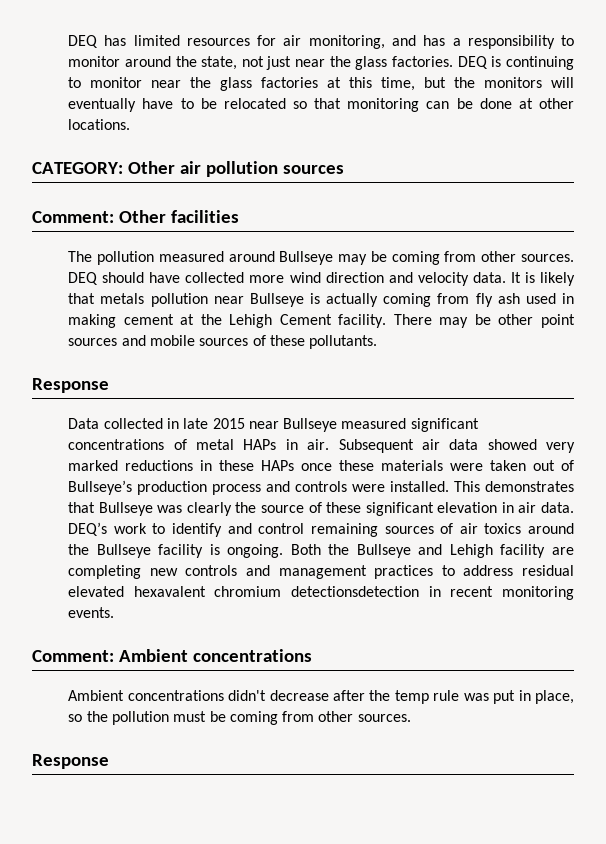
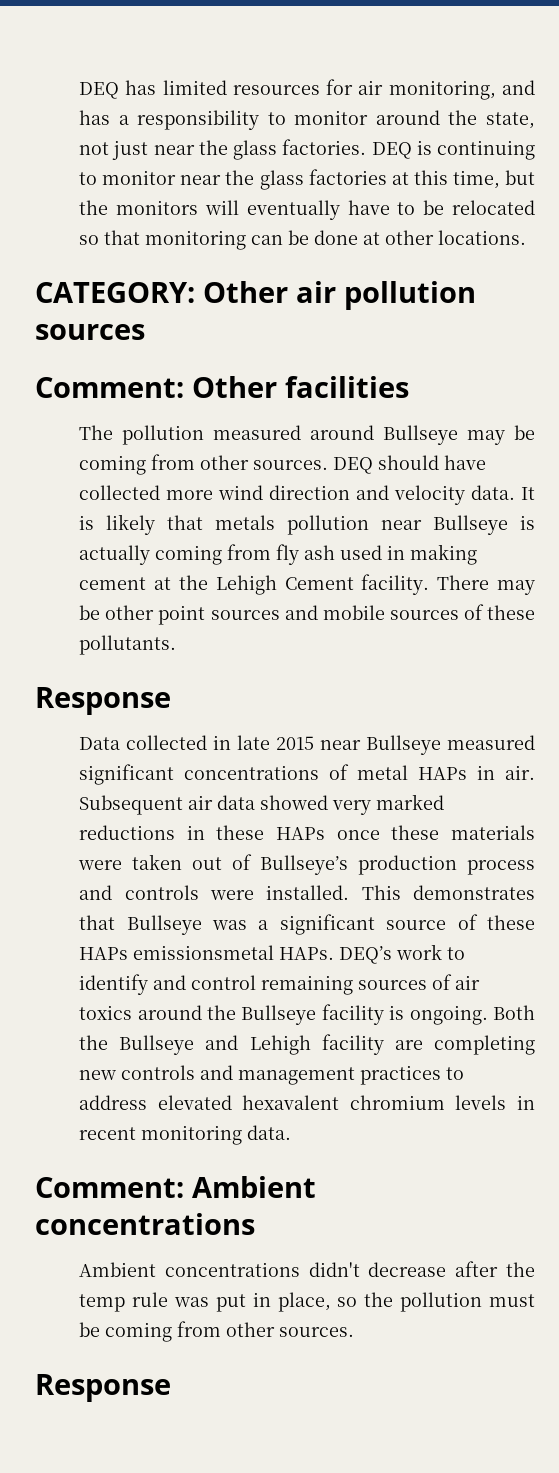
[186,502,257,516] clearly the -> [258,914,375,935] a significant
[365,502,575,516] significant elevation in air data. -> [79,945,335,960] HAPs emissionsmetal HAPs.
[521,565,574,576] residual -> (148, 1102) none
[291,586,420,597] detectionsdetection -> [455,1095,507,1110] levels
[68,607,115,618] events. -> [247,1125,292,1140] data.

